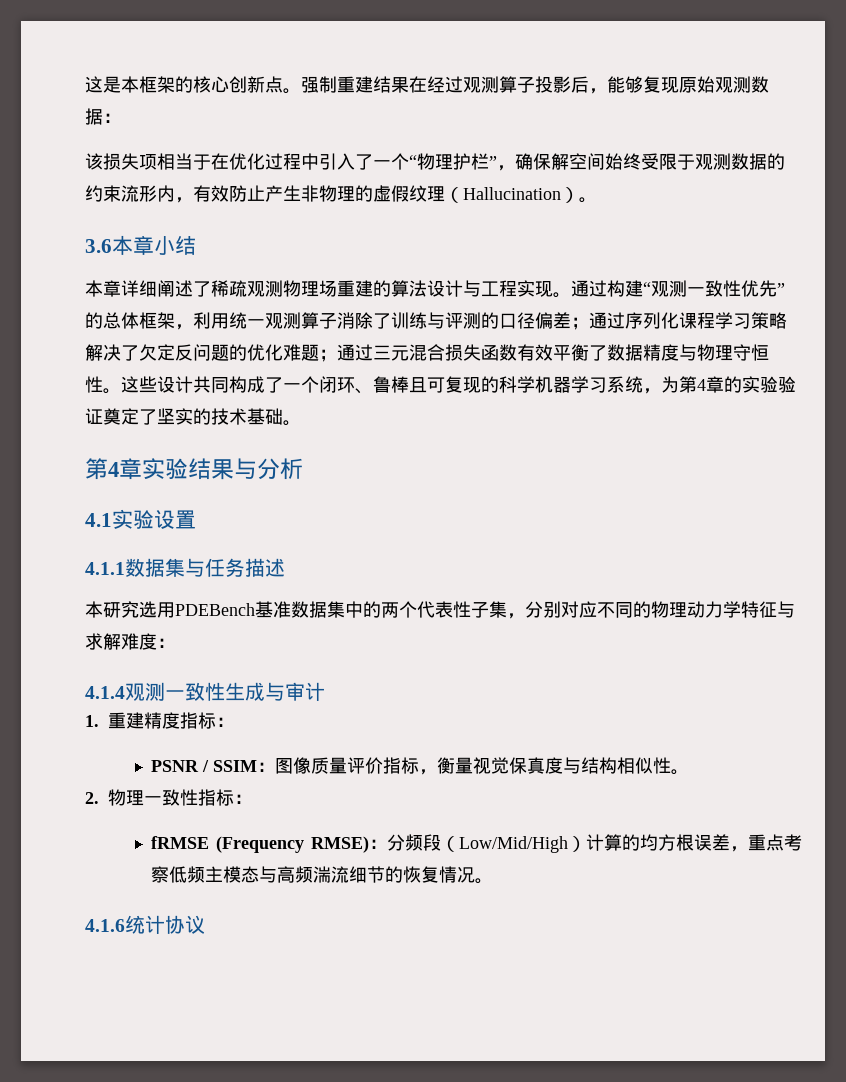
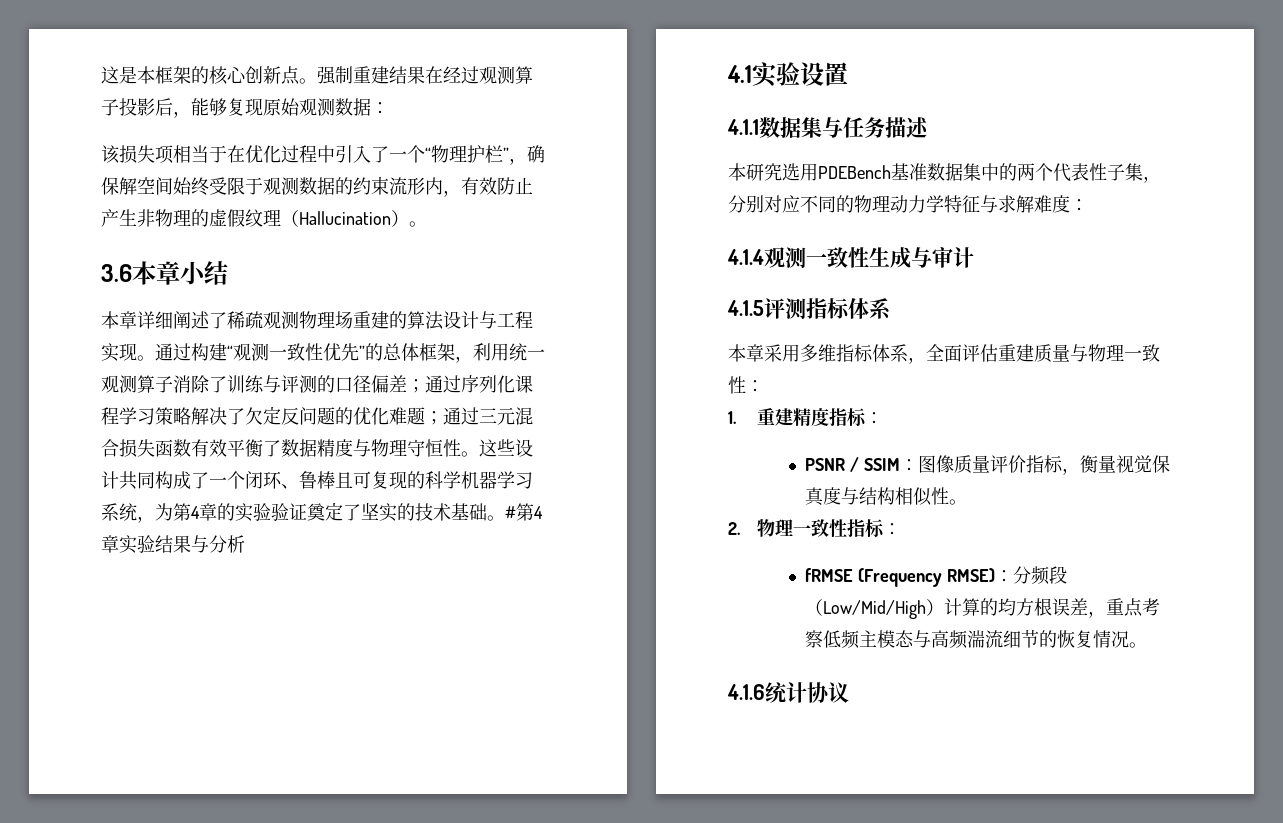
(301, 423) // -> [505,506,516,519] #
(325, 691) none -> [727,298,891,320] [728,344,1160,364] [728,376,764,394] // 4.1.5评测指标体系 // 本章采用多维指标体系，全面评估重建质量与物理一致性：

